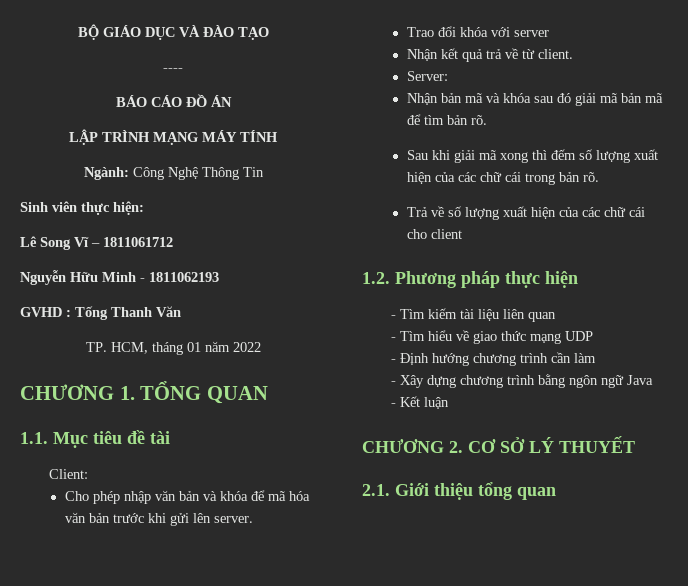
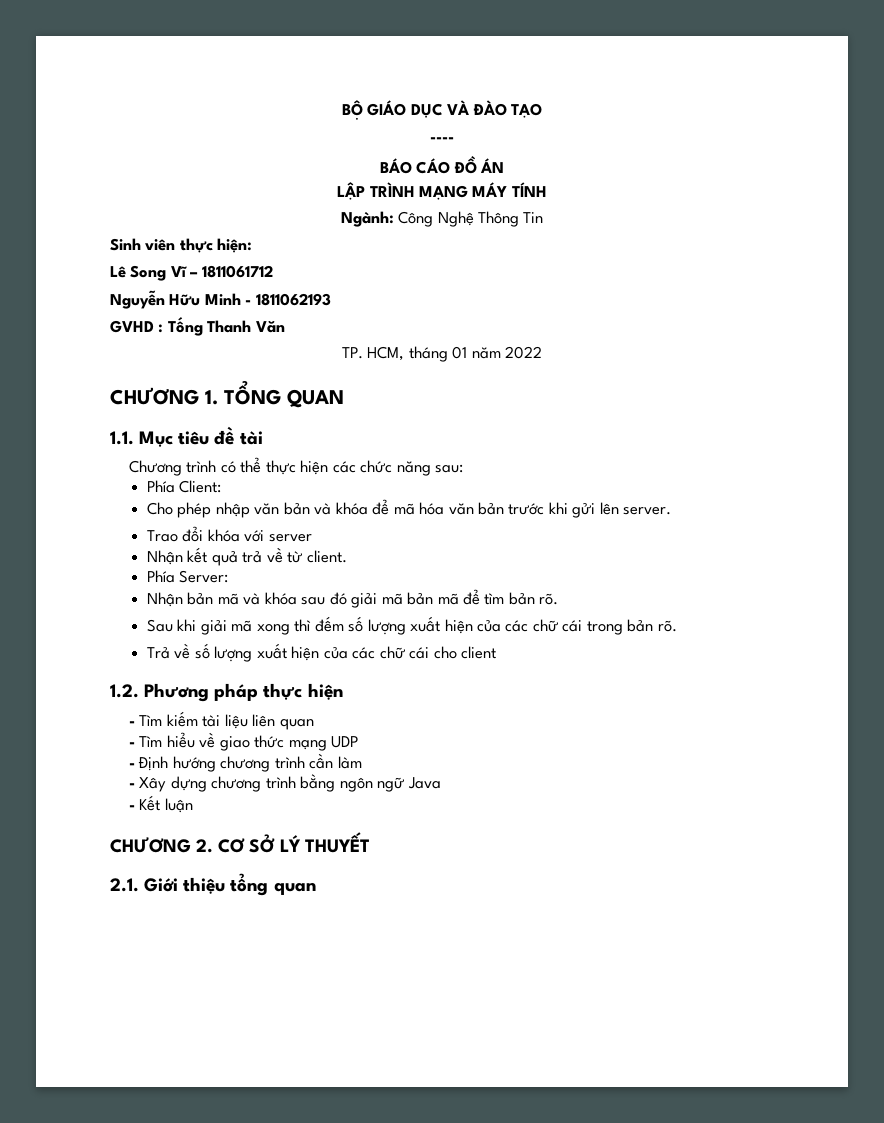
(170, 437) none -> [128,457,463,476] [147,480,176,493] Chương trình có thể thực hiện các chức năng sau: // Phía
(573, 54) none -> [147,570,176,583] Phía

